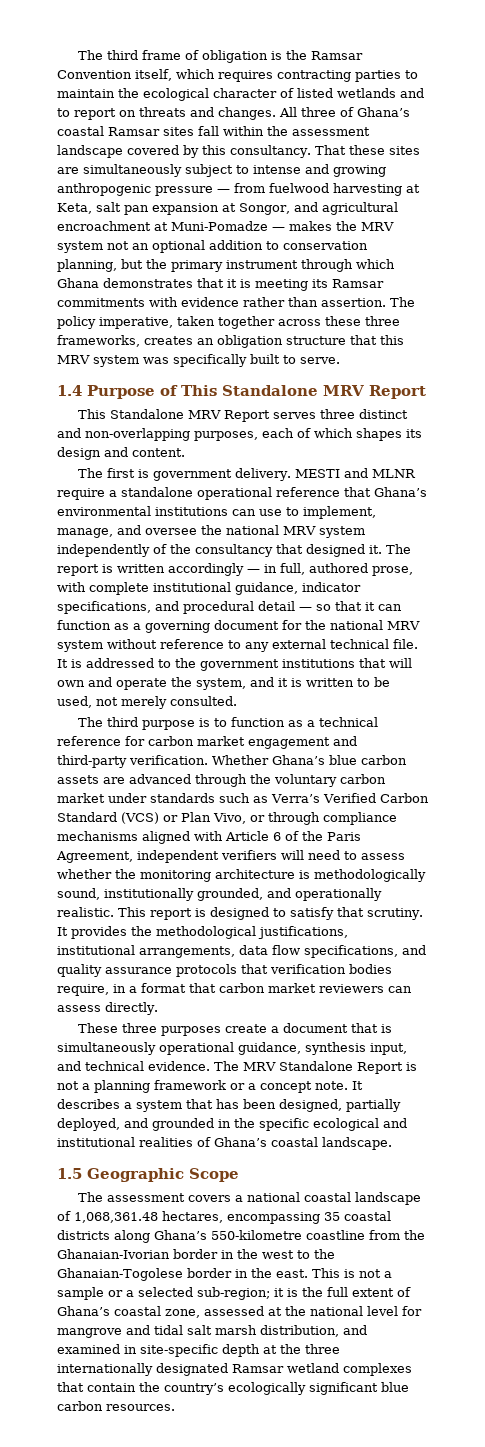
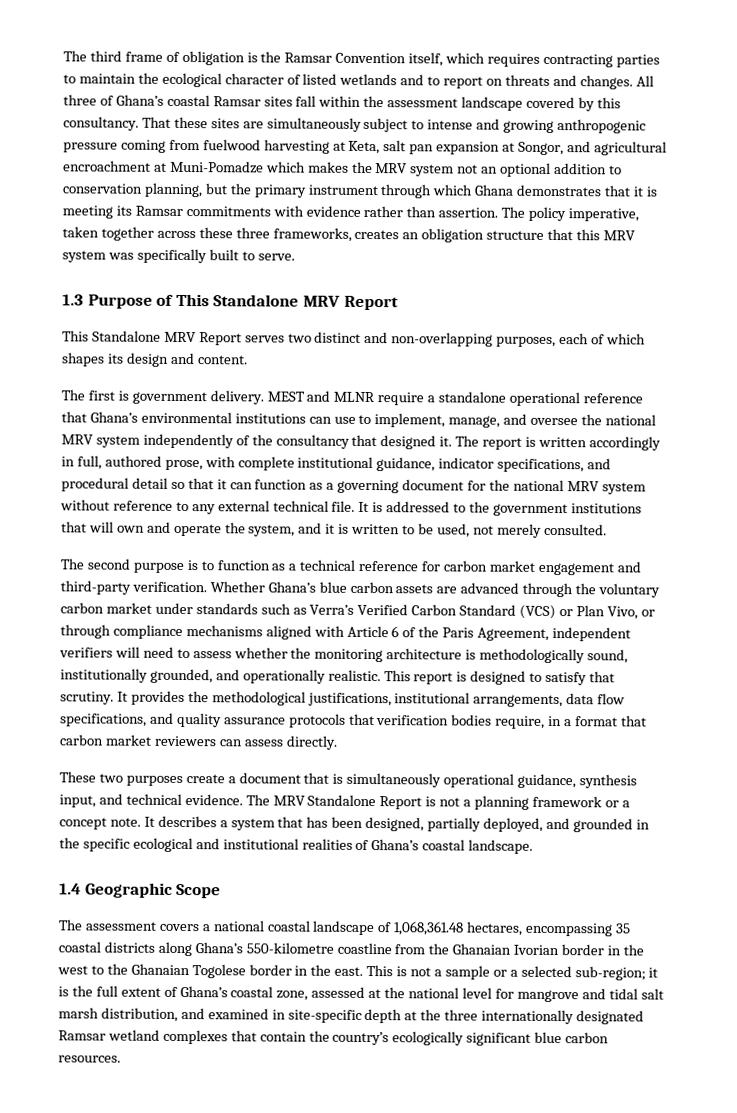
[217,189,230,193] — -> [120,139,166,153] coming
[272,227,285,231] — -> [265,161,306,173] which
[57,385,82,396] 1.4 -> [62,294,84,306] 1.3
[319,409,355,419] three -> [287,333,312,343] two
[294,469,340,478] MESTI -> [266,391,305,402] MEST
[247,569,260,573] — -> (661, 443) none
[299,607,312,611] — -> (168, 483) none
[106,717,138,727] third -> [86,558,130,570] second
[121,1023,157,1033] three -> [98,773,123,783] two
[57,1168,82,1179] 1.5 -> [59,883,81,895] 1.4
[57,1249,170,1259] Ghanaian-Ivorian -> [452,943,560,956] Ghanaian Ivorian
[57,1268,183,1281] Ghanaian-Togolese -> [130,963,246,979] Ghanaian Togolese

